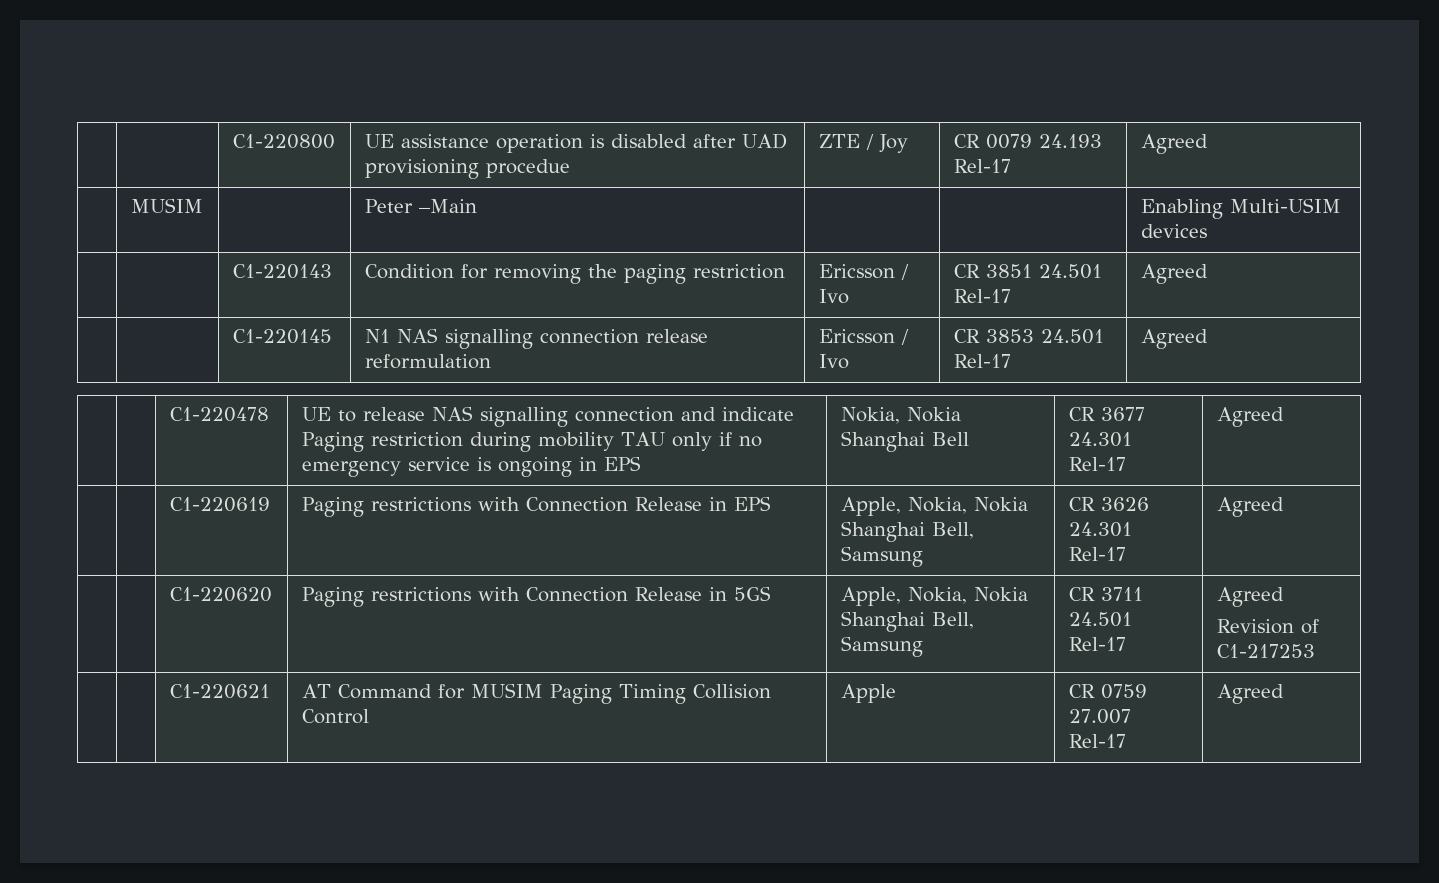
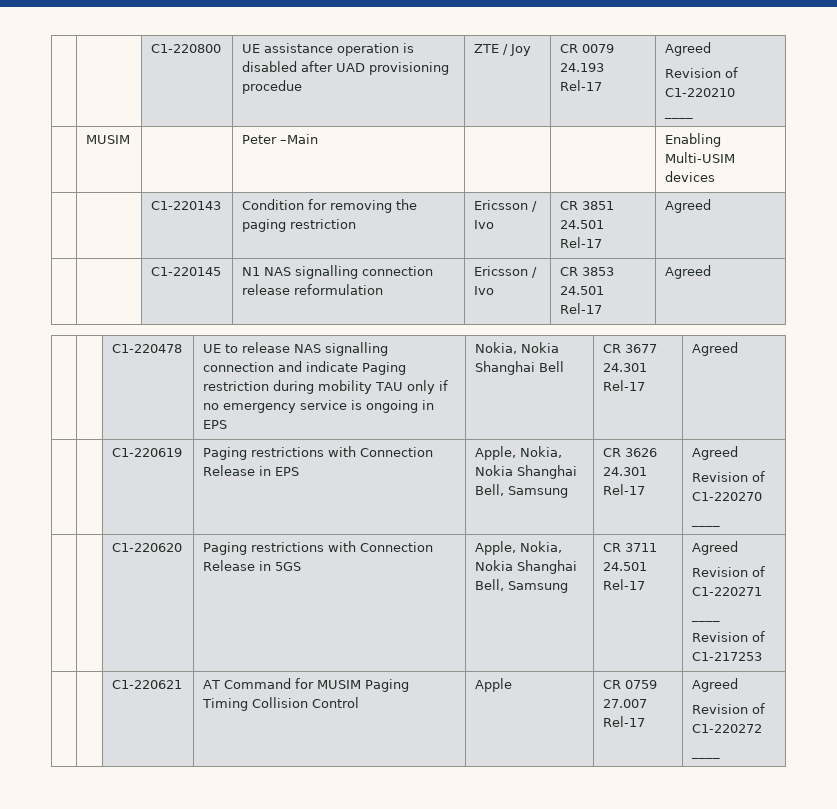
(1208, 144) none -> [664,67,738,78] [664,88,735,97] [663,116,693,119] // Revision of C1-220210 // ____
(1284, 507) none -> [691,471,765,482] [691,492,762,501] [690,524,720,527] // Revision of C1-220270 // ____
(1284, 597) none -> [691,566,765,577] [691,587,762,596] [690,619,720,622] // Revision of C1-220271 // ____
(1284, 694) none -> [691,703,765,714] [691,724,762,733] [690,756,720,759] // Revision of C1-220272 // ____

